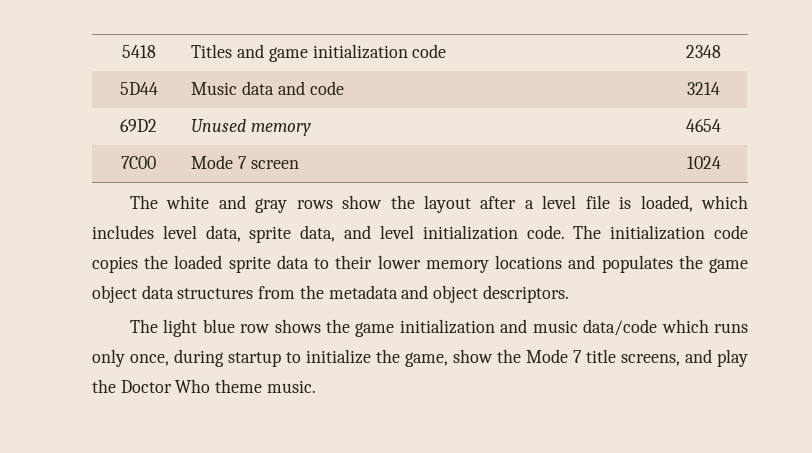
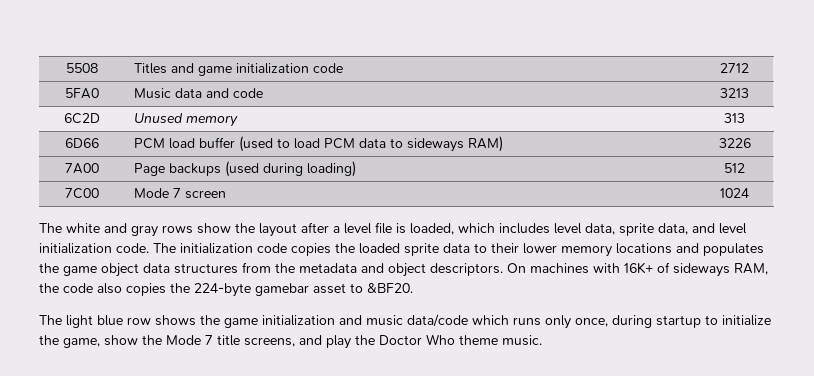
[121,45,156,58] 5418 -> [65,63,98,73] 5508
[686,45,721,58] [119,82,158,95] 2348 // 5D44 -> [720,63,749,73] [64,88,99,99] 2712 // 5FA0
[687,82,720,95] [120,119,157,132] 3214 // 69D2 -> [720,88,749,98] [63,113,100,124] 3213 // 6C2D
[686,119,721,132] 4654 -> [724,113,745,123] [64,138,99,148] [133,136,503,152] [718,138,751,148] [64,163,99,174] [133,161,356,177] [724,163,745,173] 313 // 6D66 | PCM load buffer (used to load PCM data to sideways RAM) | 3226 // 7A00 | Page backups (used during loading) | 512
(569, 294) none -> [507,262,768,277] [39,283,413,297] On machines with 16K+ of sideways RAM, the code also copies the 224-byte gamebar asset to &BF20.

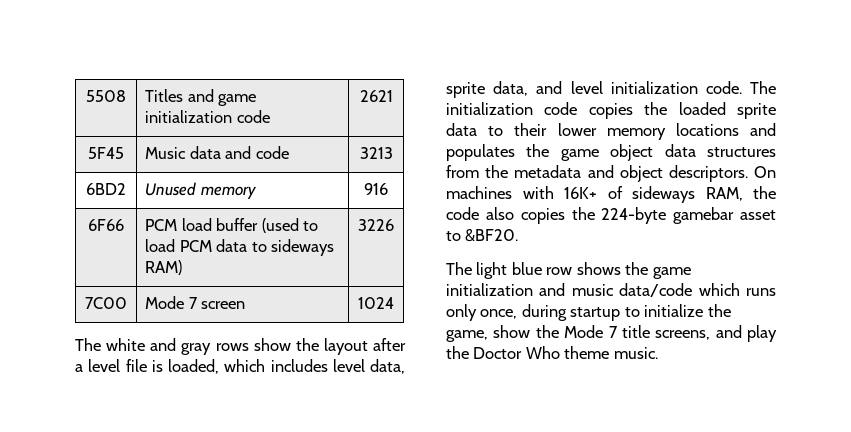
[720,63,749,73] [64,88,99,99] 2712 // 5FA0 -> [359,90,393,102] [88,147,124,159] 2621 // 5F45
[63,113,100,124] 6C2D -> [86,183,126,195] 6BD2
[724,113,745,123] [64,138,99,148] 313 // 6D66 -> [364,183,388,195] [88,219,124,231] 916 // 6F66
[64,163,99,174] [133,161,356,177] [724,163,745,173] // 7A00 | Page backups (used during loading) | 512 -> (394, 225) none

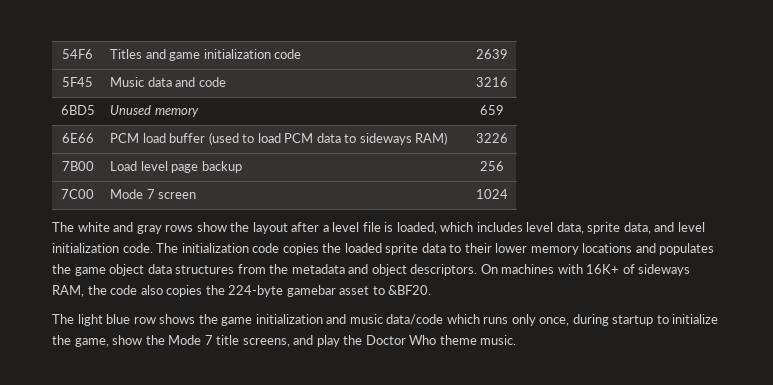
[86,90,126,102] 5508 -> [62,49,93,59] 54F6
[359,90,393,102] 2621 -> [476,49,508,59] 2639
[359,147,393,159] [86,183,126,195] 3213 // 6BD2 -> [476,77,508,87] [60,105,95,115] 3216 // 6BD5
[364,183,388,195] [88,219,124,231] 916 // 6F66 -> [480,105,504,115] [61,133,94,143] 659 // 6E66
(394, 225) none -> [61,161,94,171] [109,161,242,173] [480,161,504,171] // 7B00 | Load level page backup | 256

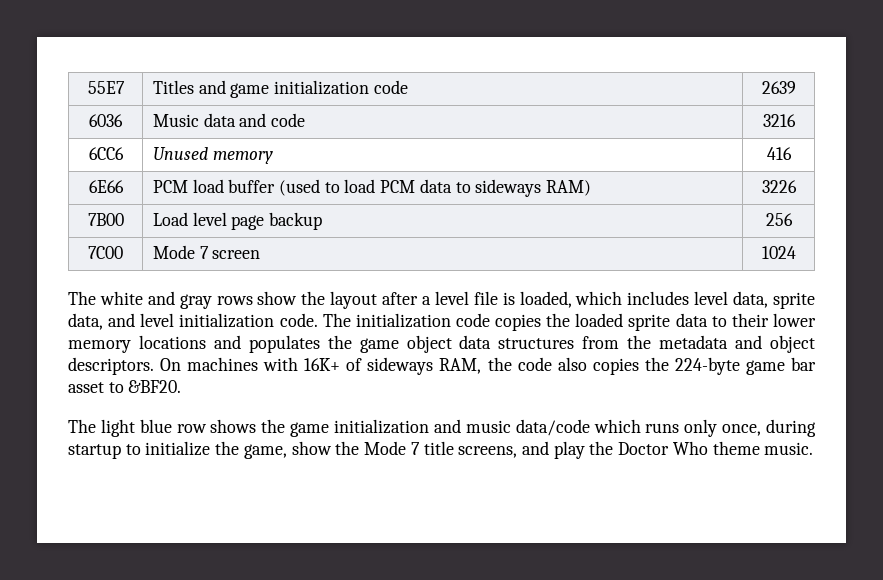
[62,49,93,59] 54F6 -> [87,81,125,94] 55E7
[62,77,93,87] 5F45 -> [89,114,123,127] 6036
[60,105,95,115] 6BD5 -> [88,147,124,160] 6CC6
[480,105,504,115] 659 -> [766,147,792,160] 416
[286,285,336,297] gamebar -> [745,357,817,375] game bar

